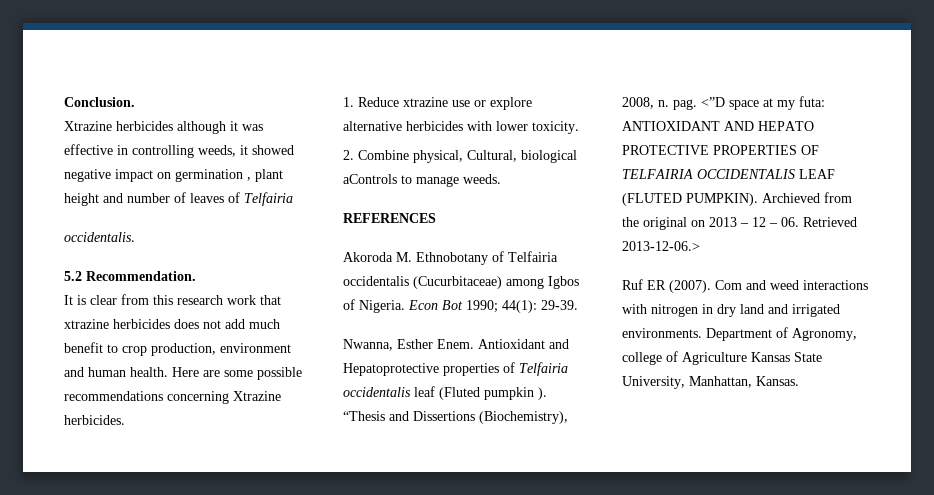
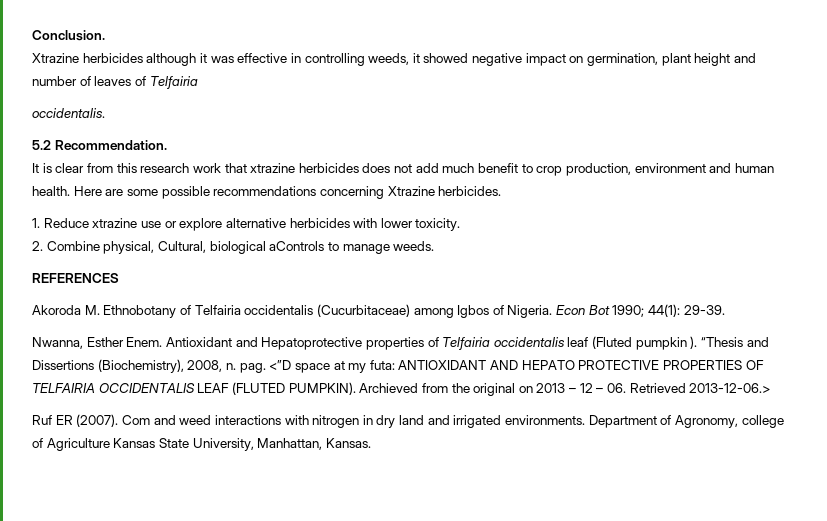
[175,169,251,182] germination , -> [587,53,659,66] germination,

